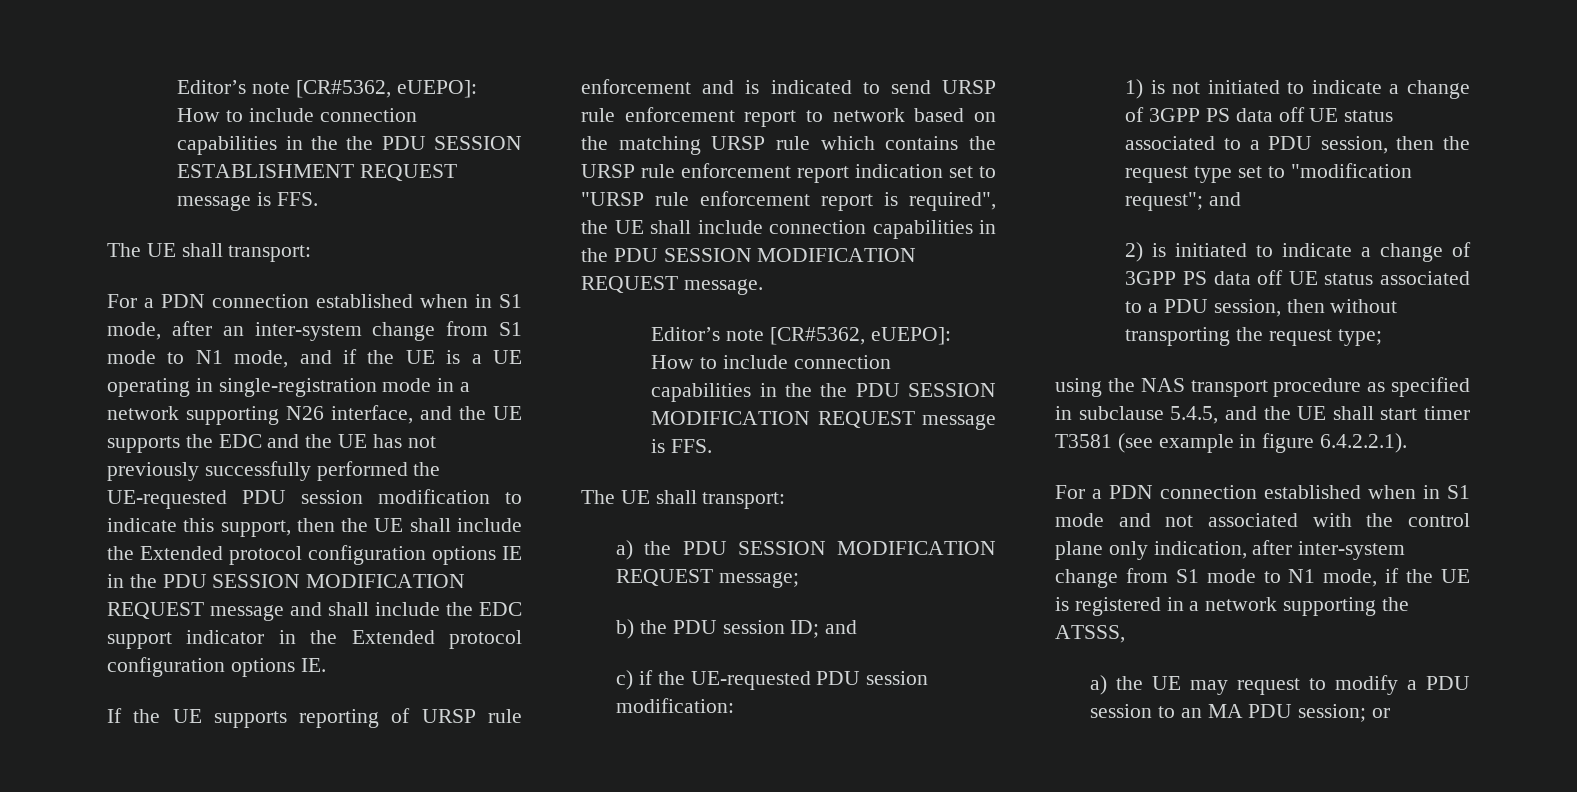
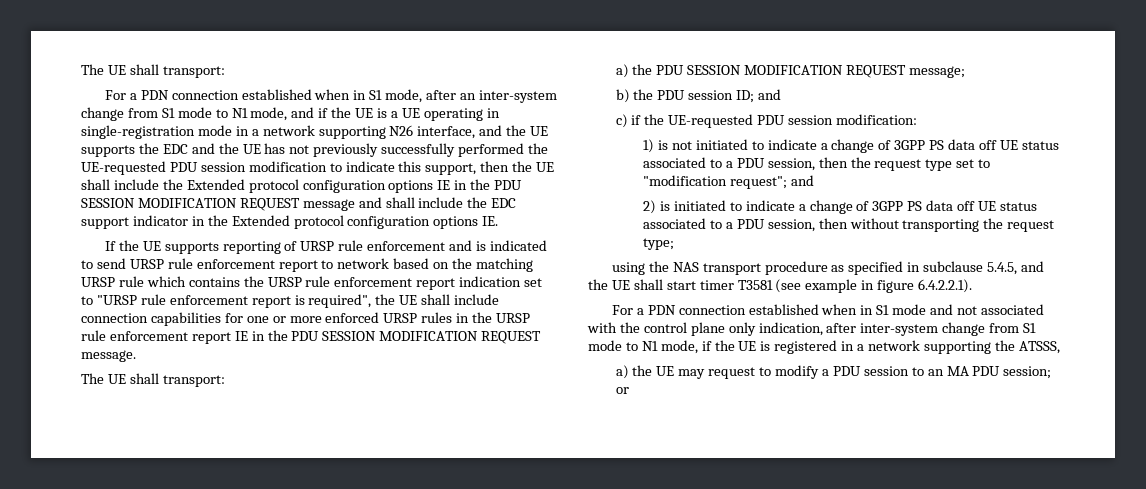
[177,80,477,98] [177,108,417,122] [177,136,522,155] [177,164,458,181] [177,192,318,211] Editor’s note [CR#5362, eUEPO]: How to include connection capabilities in the the PDU SESSION ESTABLISHMENT REQUEST message is FFS. // -> (81, 69) none
(973, 229) none -> [224,312,531,323] [81,330,248,344] for one or more enforced URSP rules in the URSP rule enforcement report IE
[651,327,951,345] [651,355,891,369] [651,383,996,402] [651,411,996,430] [651,439,713,453] // Editor’s note [CR#5362, eUEPO]: How to include connection capabilities in the the PDU SESSION MODIFICATION REQUEST message is FFS. -> (136, 356) none

